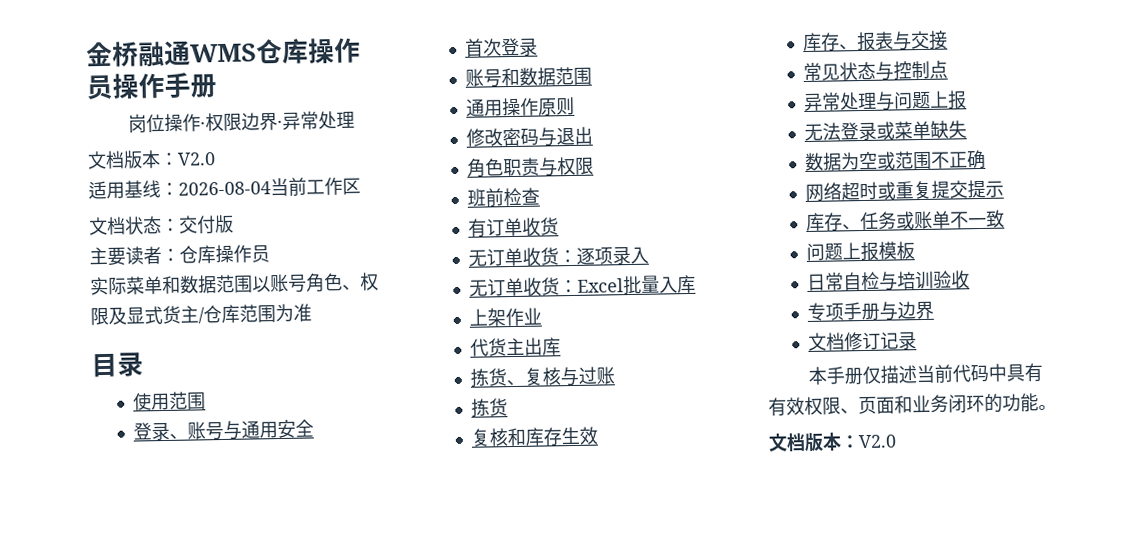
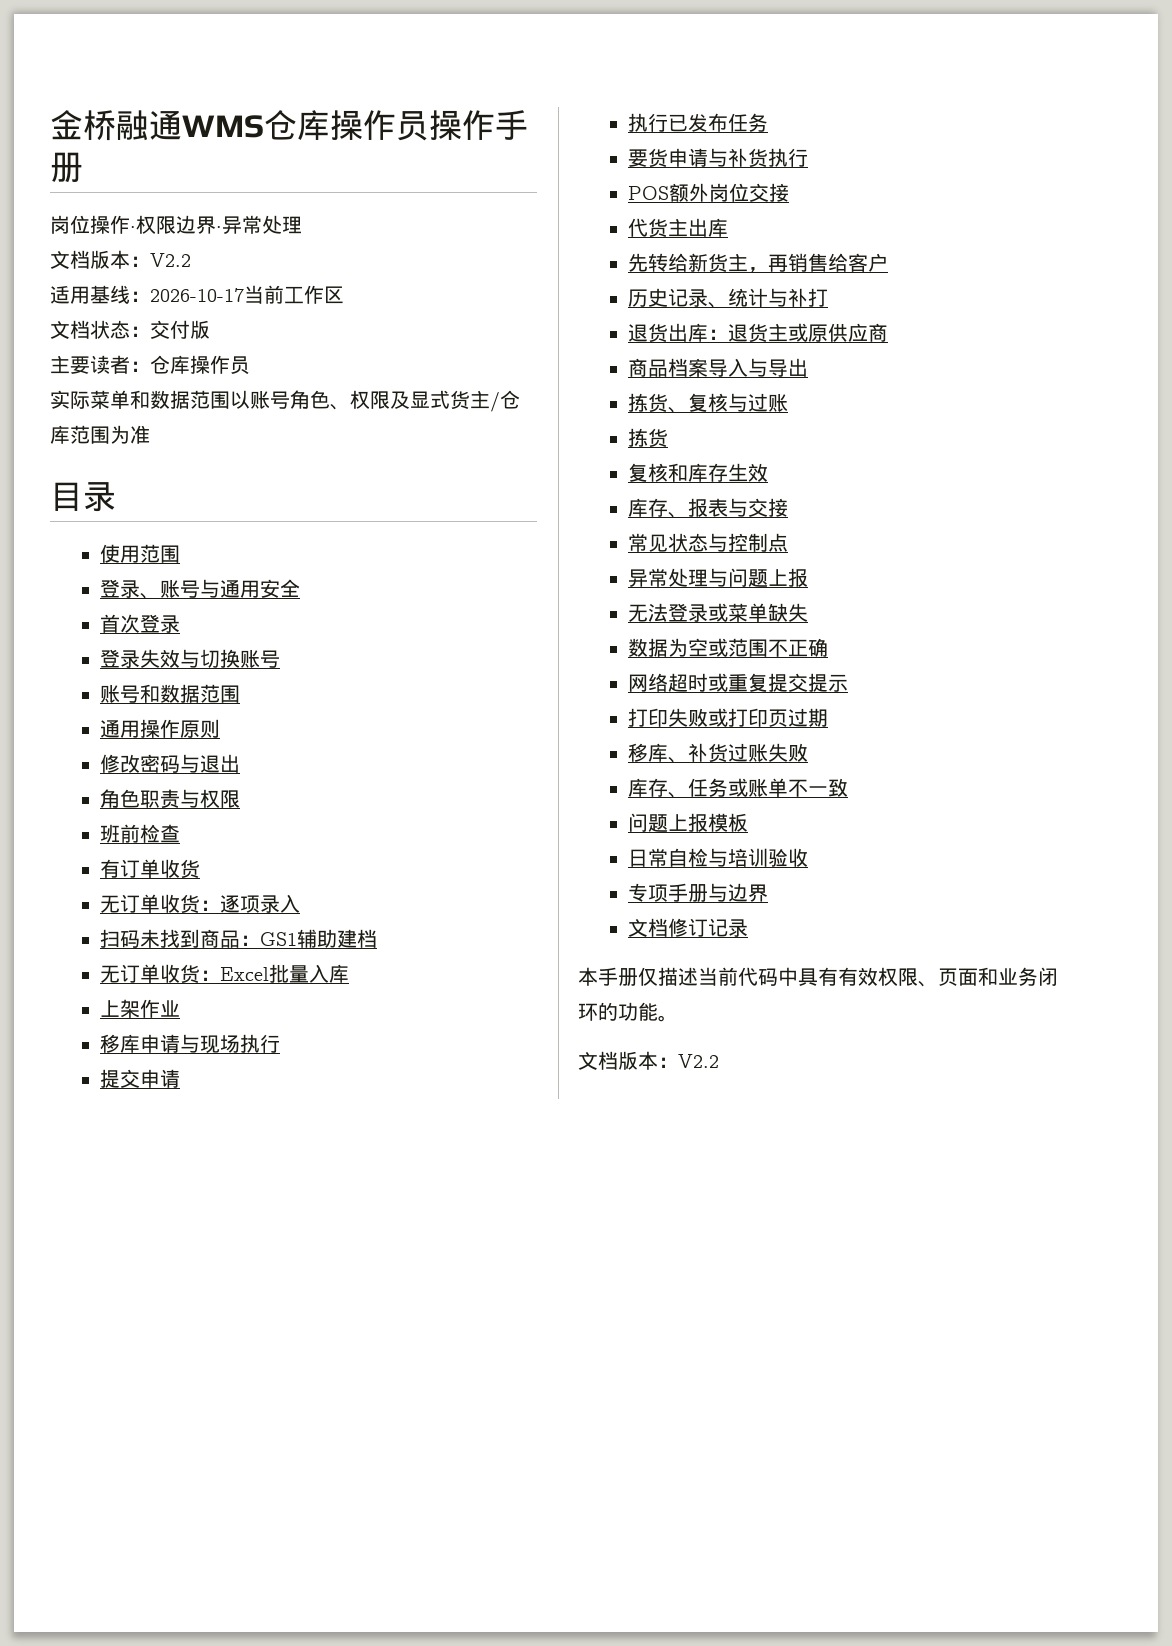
[177,152,216,166] V2.0 -> [150,253,191,267] V2.2
[178,181,271,196] 2026-08-04 -> [150,288,244,302] 2026-10-17
(538, 46) none -> [100,649,281,668] // 登录失效与切换账号
(649, 255) none -> [100,929,378,948] // 扫码未找到商品：GS1辅助建档
[469,337,561,357] 代货主出库 -> [100,1034,281,1054] [100,1069,181,1088] [628,113,769,132] [628,148,809,168] [628,183,790,202] [628,218,729,238] [628,253,889,273] [628,288,829,308] [628,323,889,343] [628,358,809,377] 移库申请与现场执行 // 提交申请 // 执行已发布任务 // 要货申请与补货执行 // POS额外岗位交接 // 代货主出库 // 先转给新货主，再销售给客户 // 历史记录、统计与补打 // 退货出库：退货主或原供应商 // 商品档案导入与导出
(1004, 189) none -> [628,708,829,727] [628,743,809,763] // 打印失败或打印页过期 // 移库、补货过账失败
[858,434,897,449] V2.0 -> [678,1054,719,1068] V2.2

